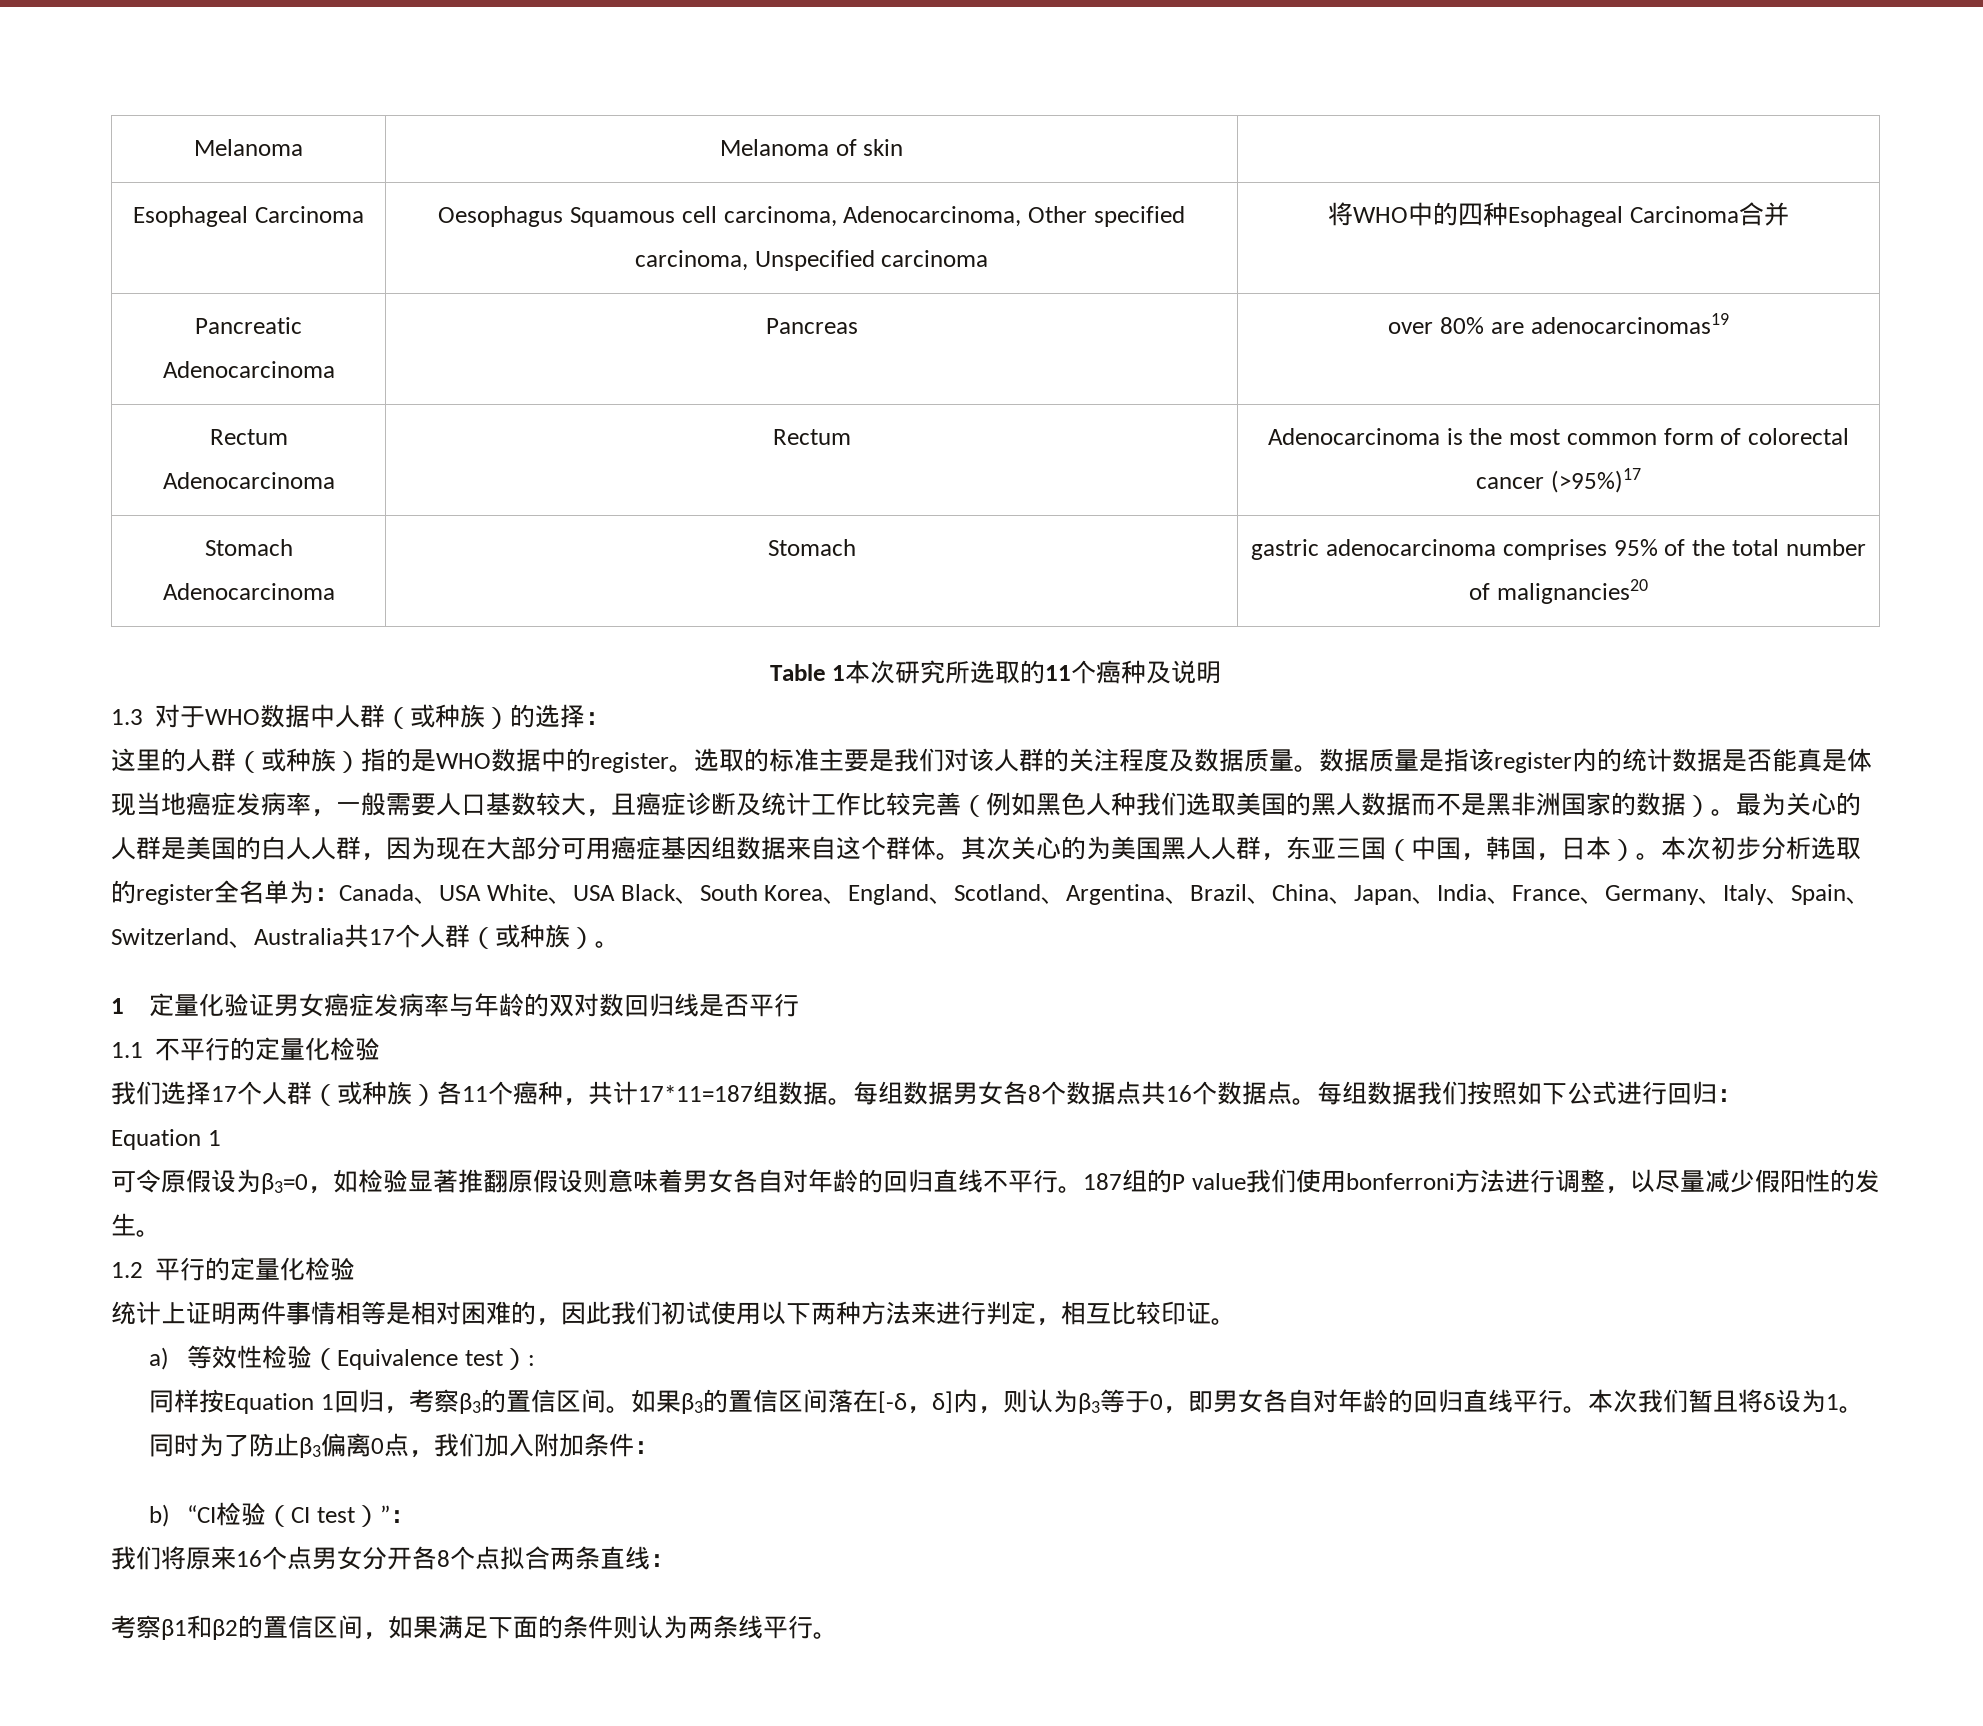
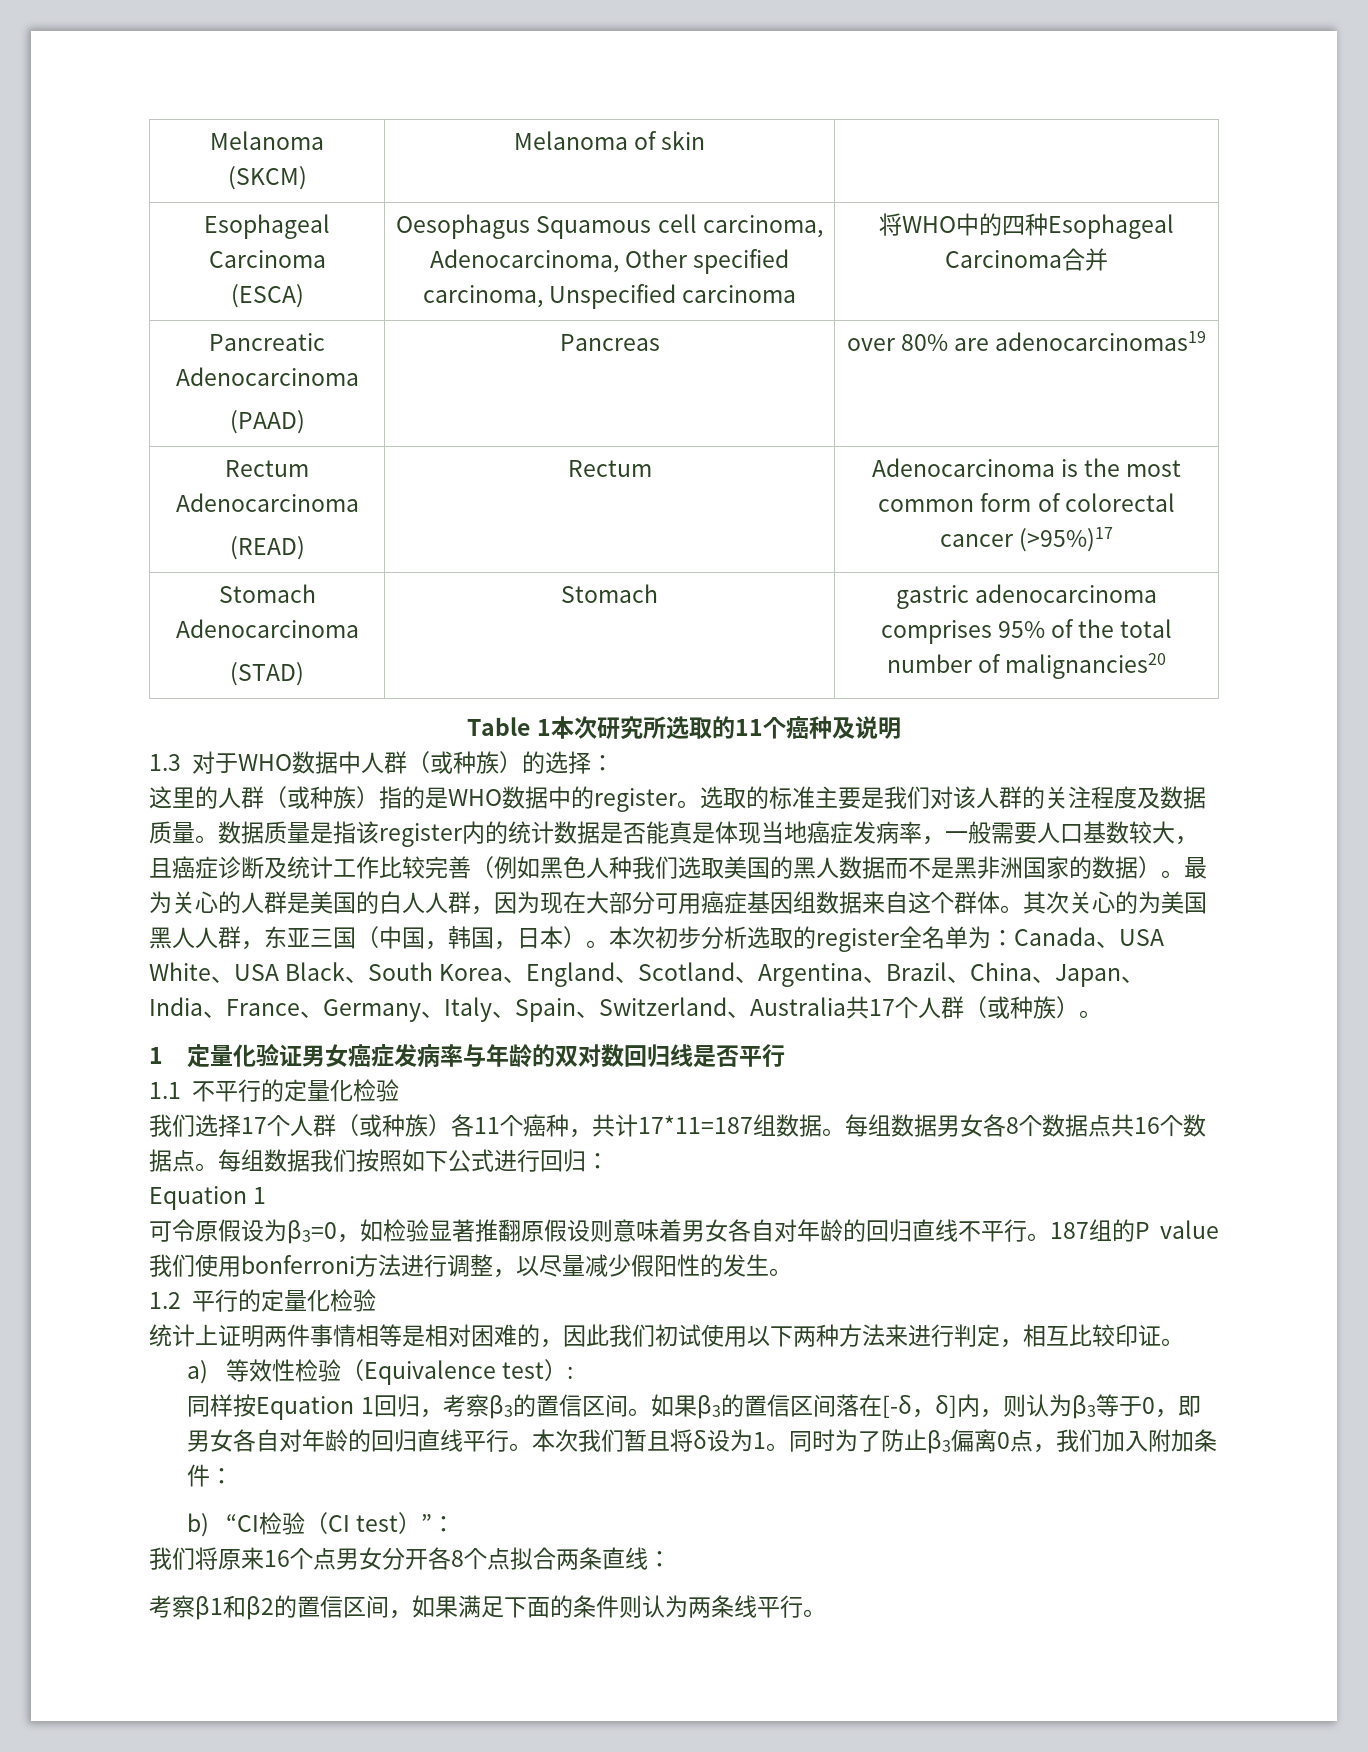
[194,139,303,156] Melanoma -> [210,131,324,150] [227,166,307,190] Melanoma // (SKCM)
(364, 214) none -> [230,284,304,308] // (ESCA)
(335, 369) none -> [229,410,305,434] // (PAAD)
(335, 480) none -> [229,536,305,560] // (READ)
(335, 591) none -> [230,662,304,686] // (STAD)

